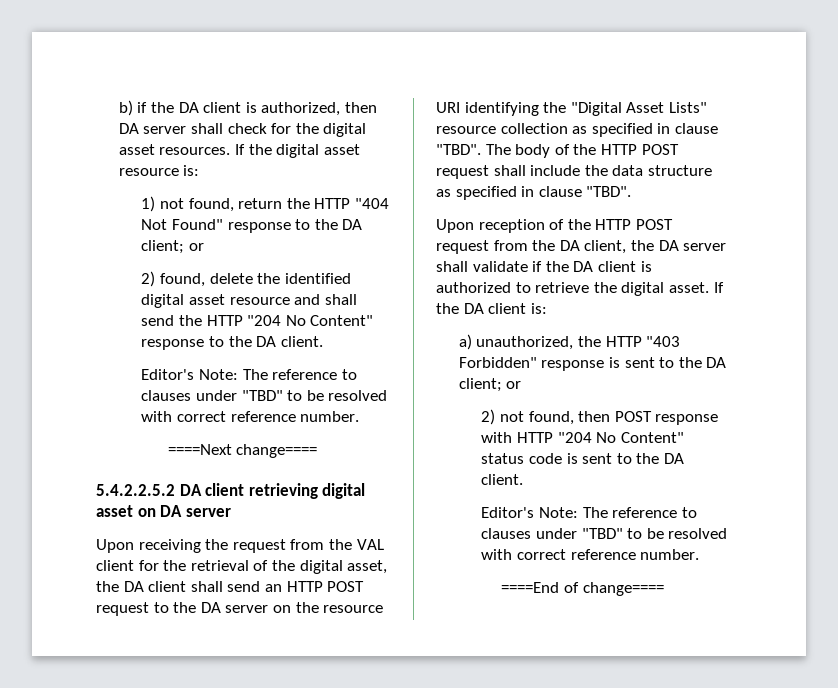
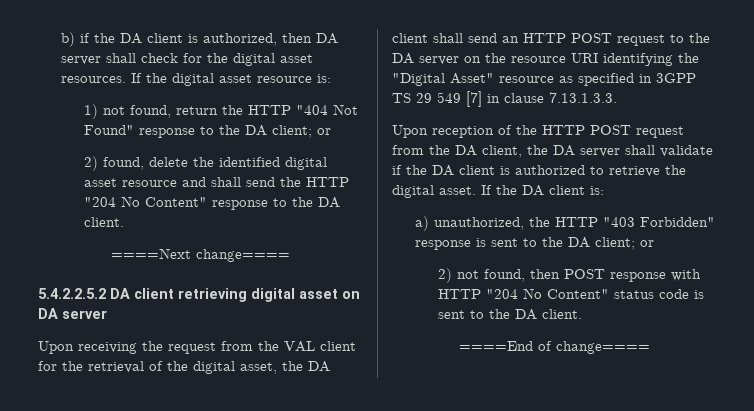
[141,369,357,380] [141,390,388,401] [141,411,360,422] // Editor's Note: The reference to clauses under "TBD" to be resolved with correct reference number. -> (125, 222) none
[626,102,707,113] [436,123,718,137] [436,144,679,158] [436,165,712,179] [436,186,632,200] Asset Lists" resource collection as specified in clause "TBD". The body of the HTTP POST request shall include the data structure as specified in clause "TBD". -> [450,73,696,86] [392,91,617,107] Asset" resource as specified in 3GPP TS 29 549 [7] in clause 7.13.1.3.3.
[481,507,697,518] [481,528,728,539] [481,549,700,560] // Editor's Note: The reference to clauses under "TBD" to be resolved with correct reference number. -> (583, 314) none

